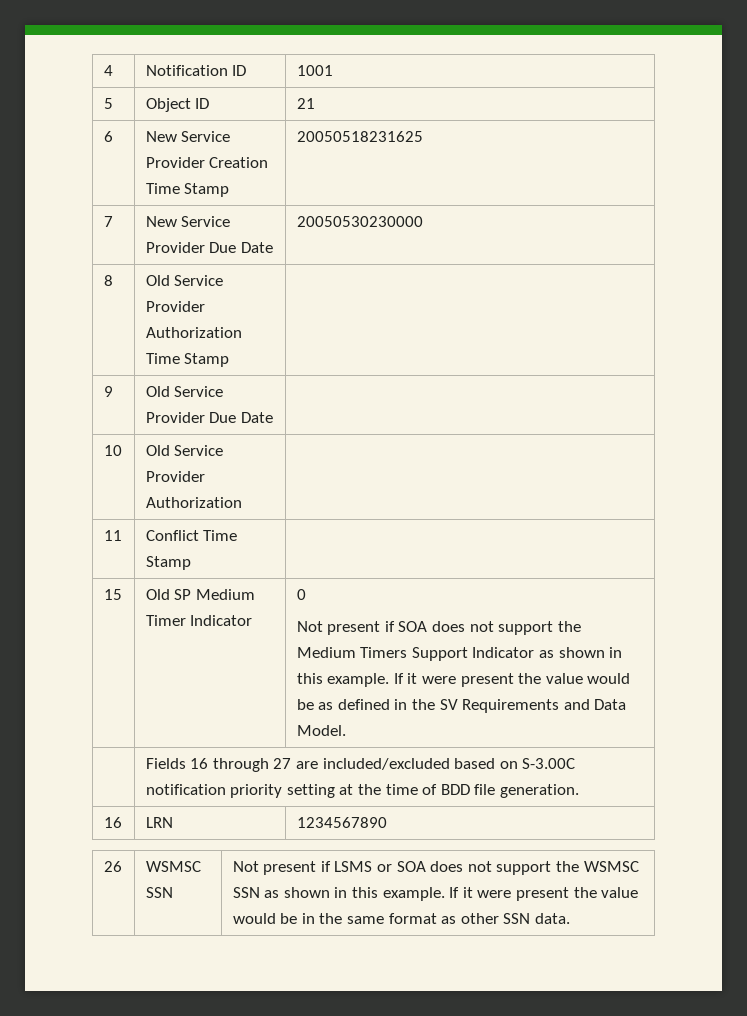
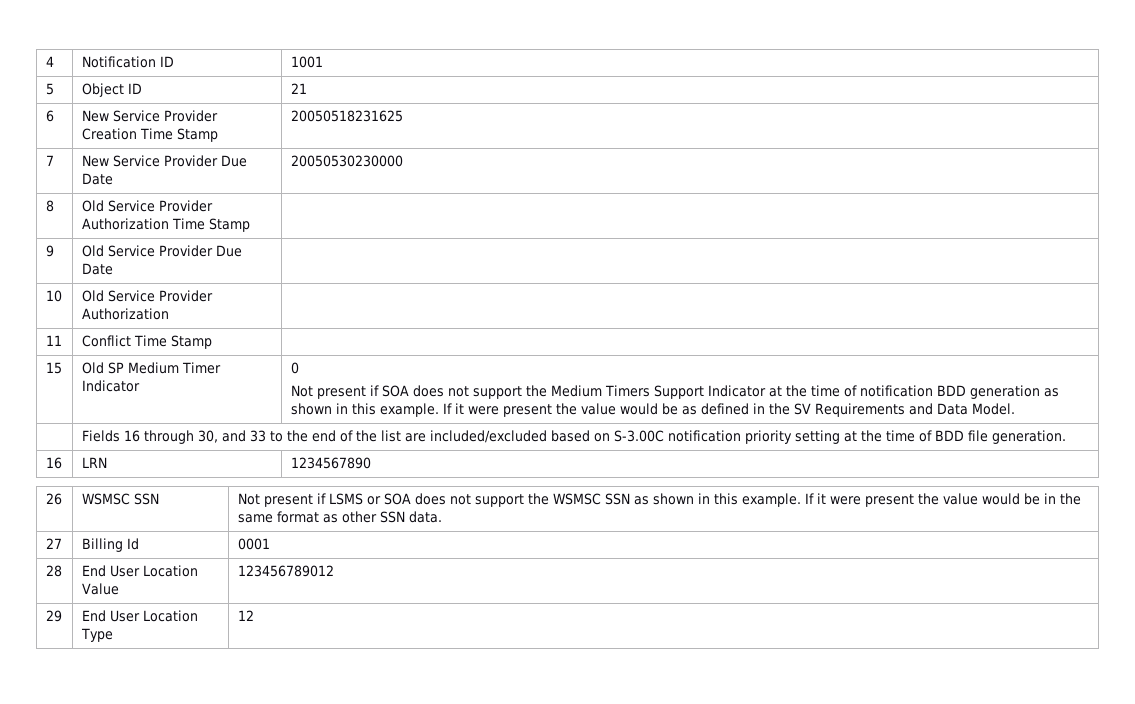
(535, 652) none -> [768,385,1040,399] at the time of notification BDD generation
[273,758,292,769] 27 -> [197,430,401,443] 30, and 33 to the end of the list
(570, 918) none -> [45,538,62,549] [81,538,139,552] [237,538,270,550] [45,565,62,577] [81,565,198,577] [81,583,119,595] [237,565,334,577] [45,610,62,622] [81,610,198,622] [80,628,113,642] [237,610,254,621] // 27 | Billing Id | 0001 // 28 | End User Location Value | 123456789012 // 29 | End User Location Type | 12

